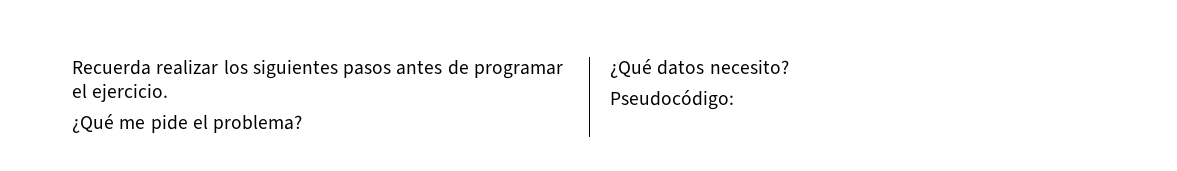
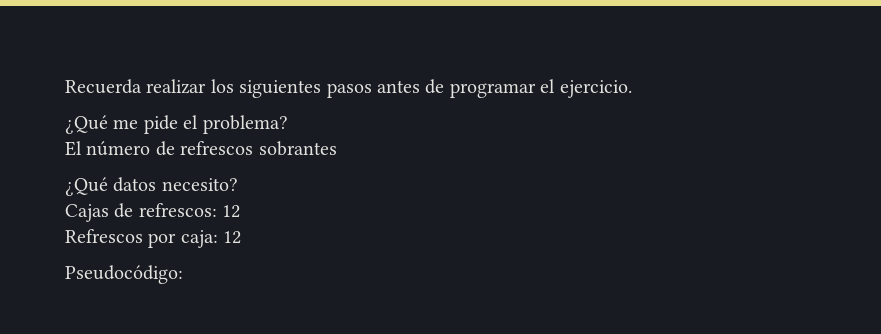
[610,59,789,78] ¿Qué datos necesito? -> [65,141,337,156] [65,177,238,196] [65,203,241,222] [65,229,242,248] El número de refrescos sobrantes // ¿Qué datos necesito? // Cajas de refrescos: 12 // Refrescos por caja: 12

